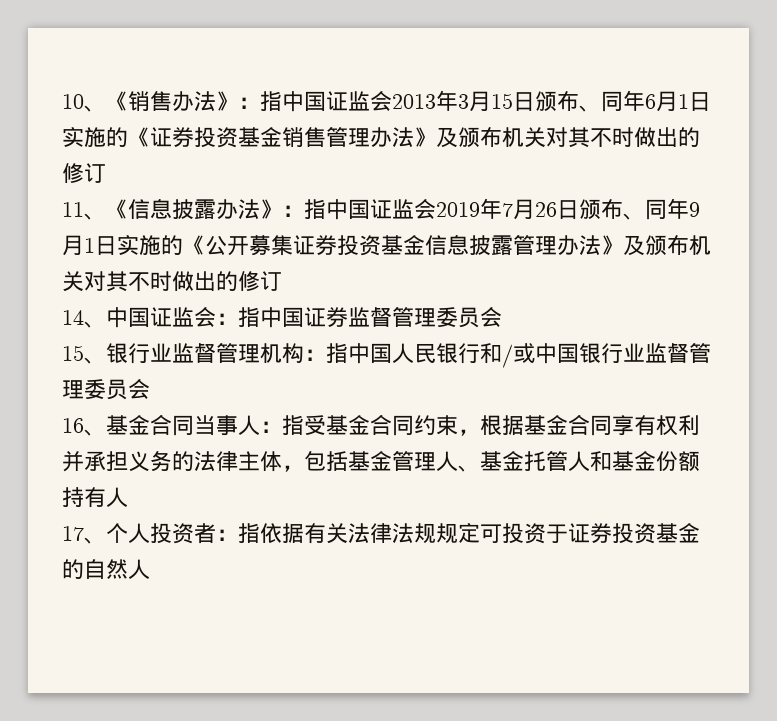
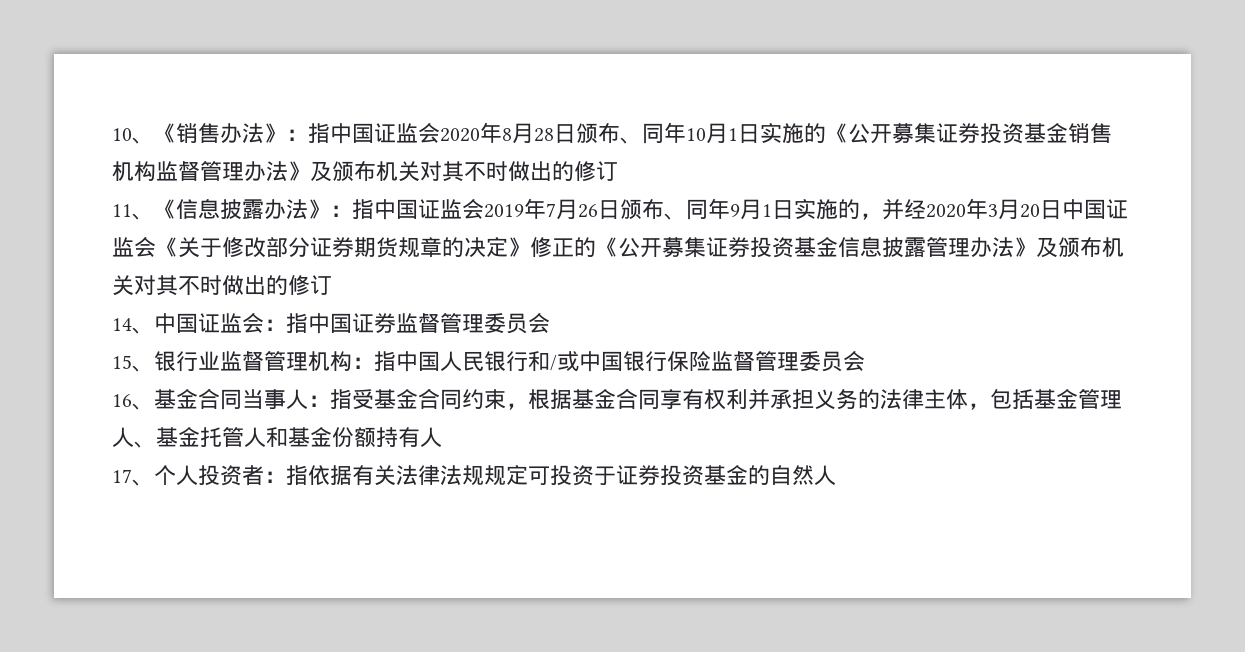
[392,90,711,112] [62,127,150,147] 2013年3月15日颁布、同年6月1日实施的《 -> [440,122,936,144] 2020年8月28日颁布、同年10月1日实施的《公开募集
(326, 137) none -> [112,161,200,181] 机构监督
(183, 245) none -> [860,198,1128,220] [112,237,596,258] ，并经2020年3月20日中国证监会《关于修改部分证券期货规章的决定》修正的
[623,343,645,362] 业 -> [667,351,711,371] 保险

